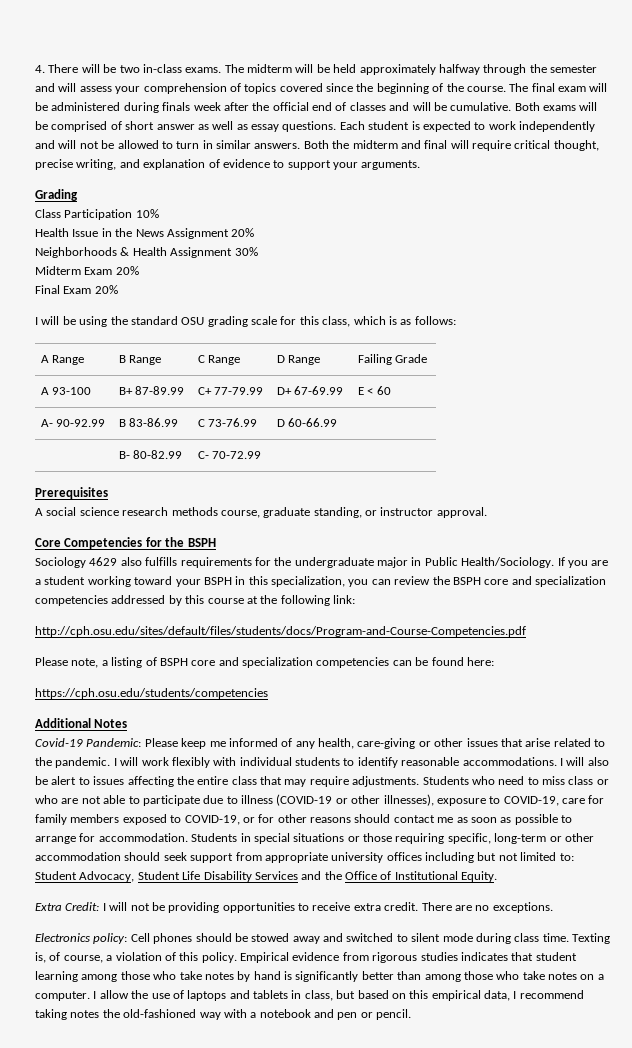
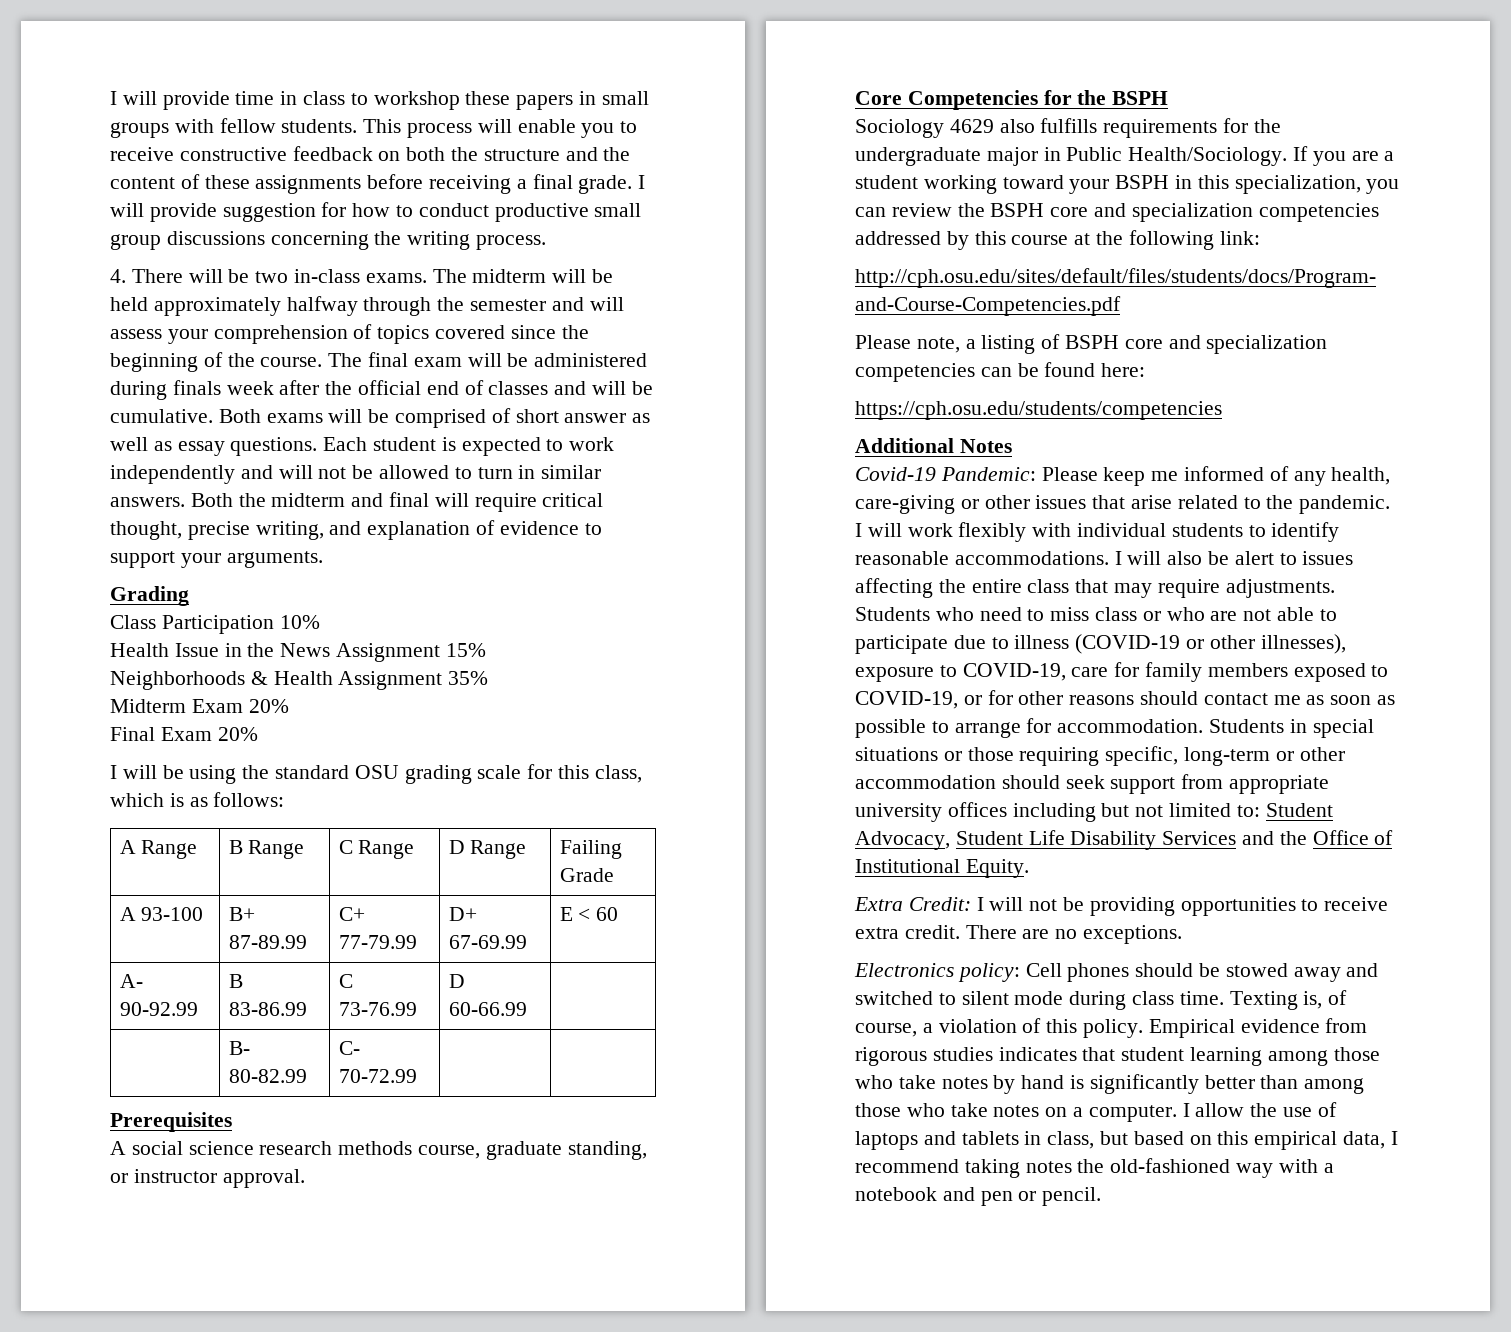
(35, 69) none -> [110,91,649,110] [110,118,638,138] [110,146,631,161] [110,174,646,194] [110,202,642,222] [110,231,547,250] I will provide time in class to workshop these papers in small groups with fellow students. This process will enable you to receive constructive feedback on both the structure and the content of these assignments before receiving a final grade. I will provide suggestion for how to conduct productive small group discussions concerning the writing process. //
[231,228,255,237] 20% -> [445,643,486,657] 15%
[234,247,258,256] 30% -> [448,671,489,685] 35%

